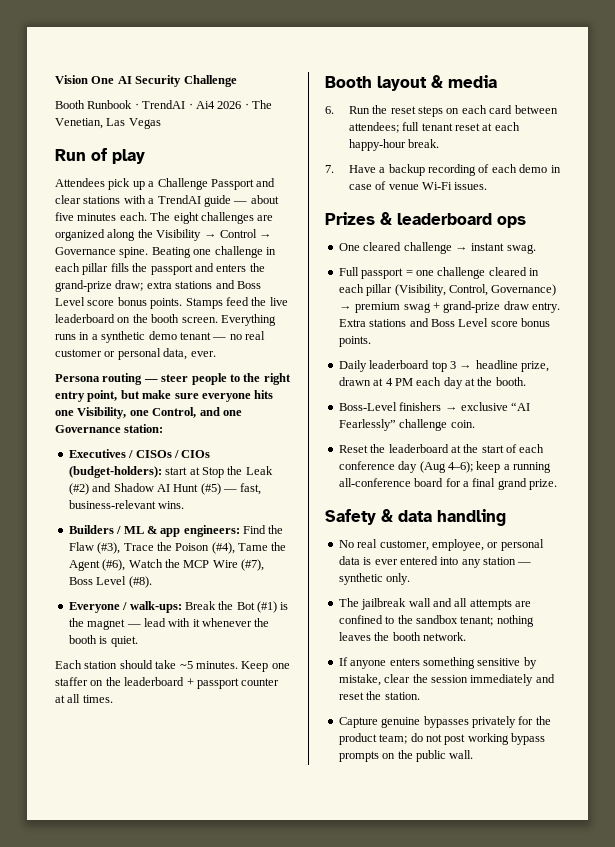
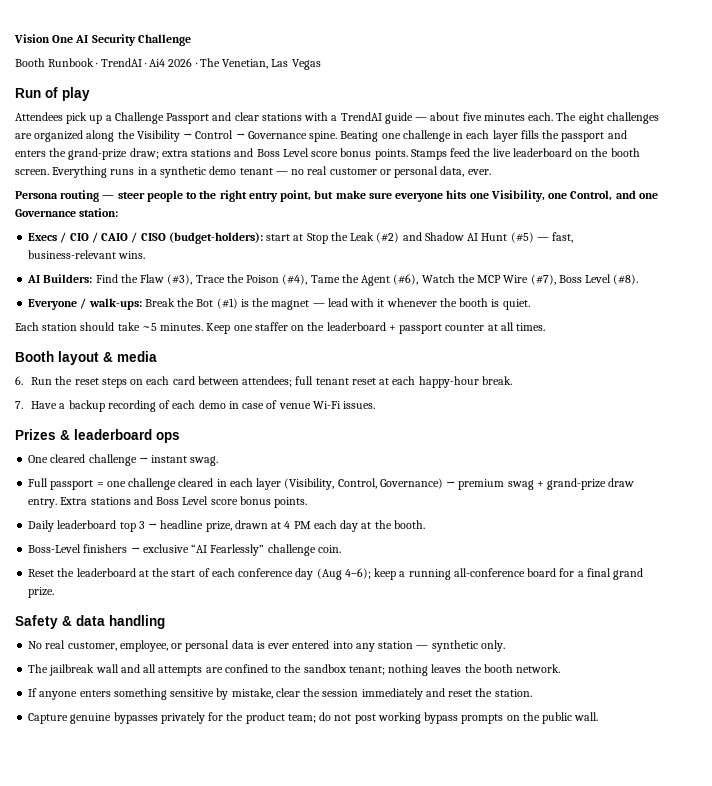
[82,263,109,275] pillar -> [492,130,518,142] layer
[68,449,211,458] Executives / CISOs / CIOs -> [28,232,166,243] Execs / CIO / CAIO / CISO
[68,525,240,537] Builders / ML & app engineers: -> [27,274,93,283] AI Builders:
[366,284,393,296] pillar -> [256,478,282,490] layer

